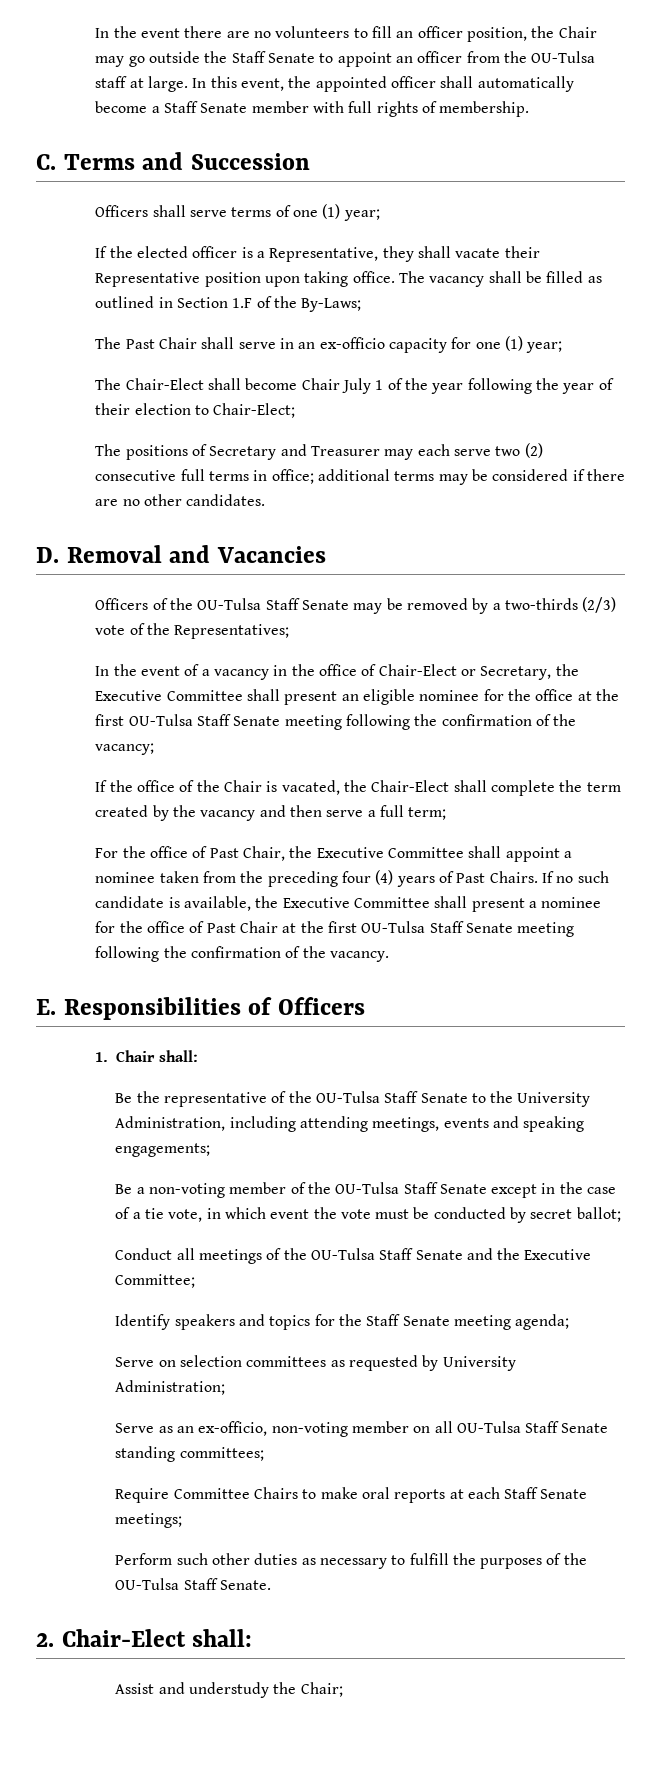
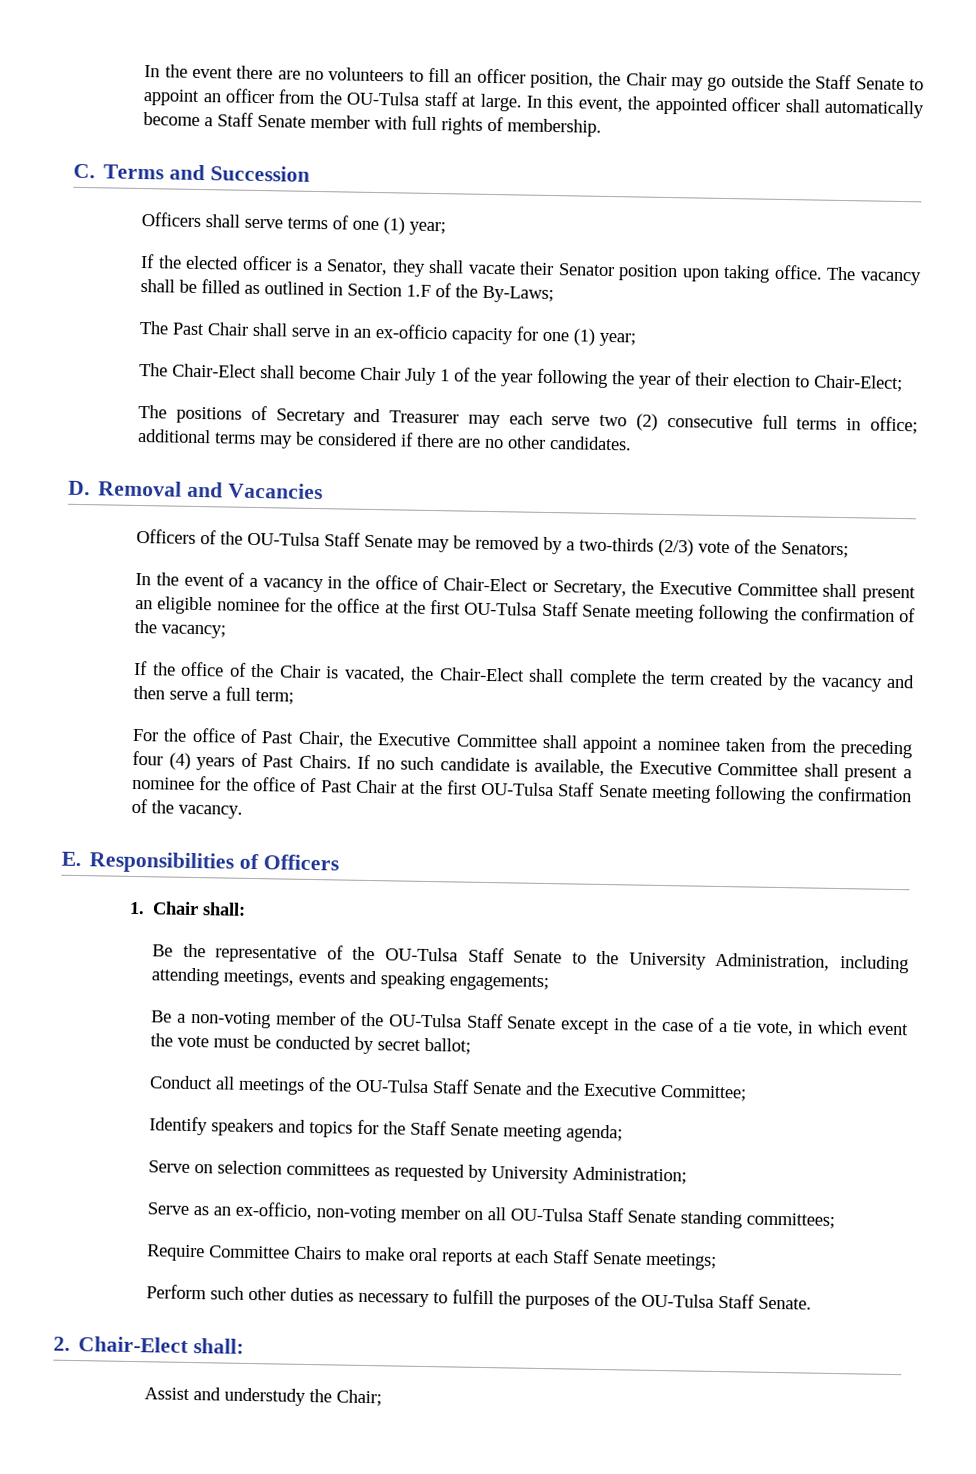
[269,247,379,262] Representative, -> [326,259,389,276] Senator,
[95,272,201,287] Representative -> [557,263,615,277] Senator
[174,624,290,639] Representatives; -> [781,541,850,559] Senators;

